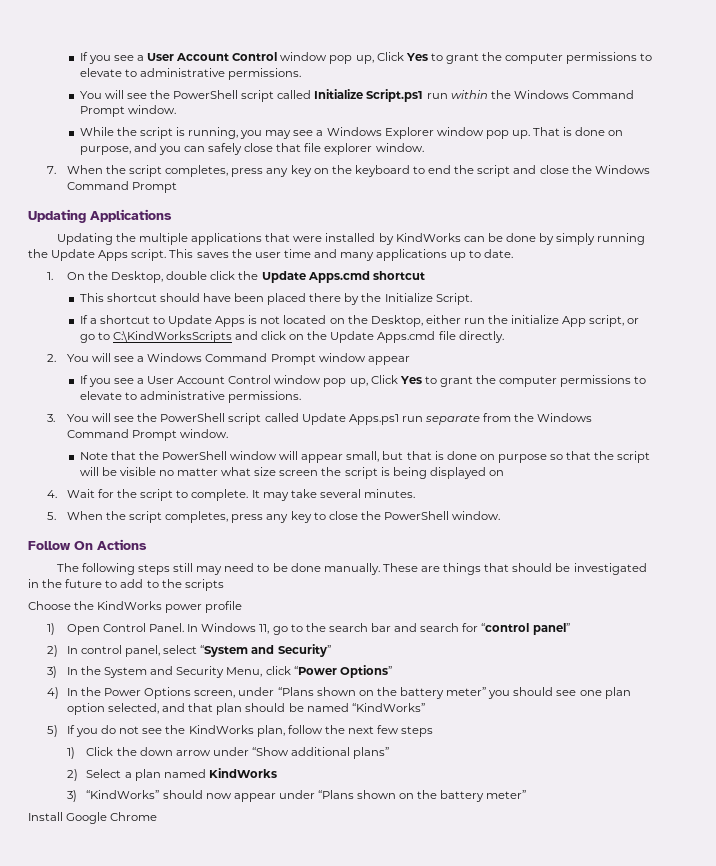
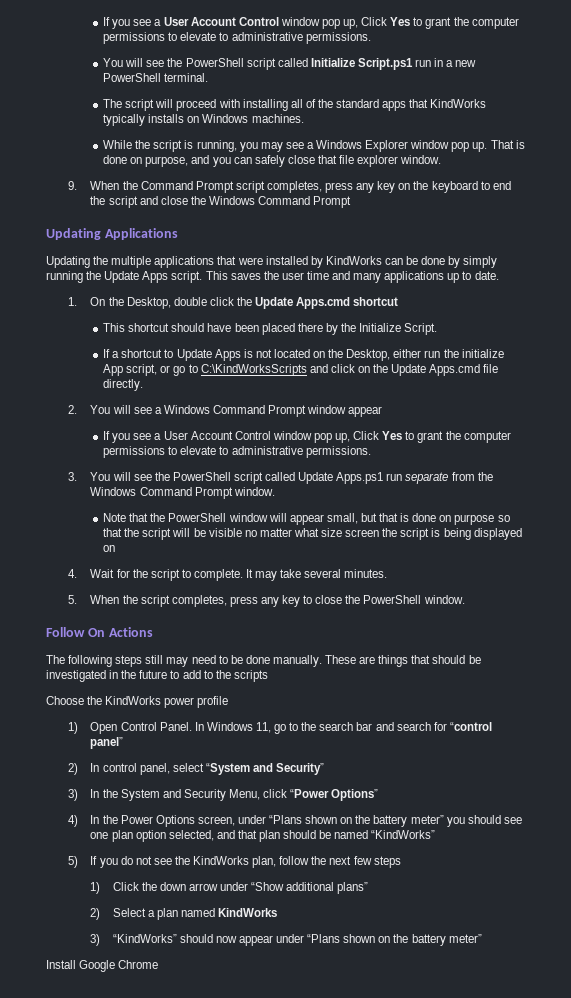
[450,90,634,99] [79,105,176,117] within the Windows Command Prompt window. -> [434,58,477,67] [103,73,209,82] [103,99,487,111] [103,114,304,126] in a new PowerShell terminal. // The script will proceed with installing all of the standard apps that KindWorks typically installs on Windows machines.
[47,165,127,174] 7. When the -> [68,181,234,193] 9. When the Command Prompt

